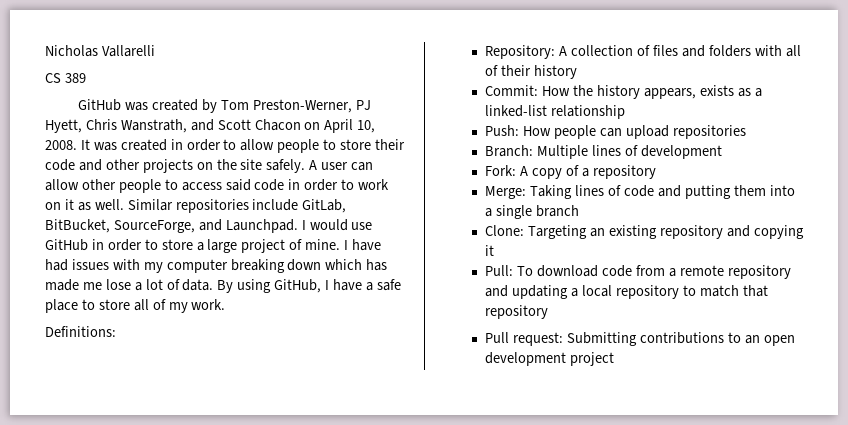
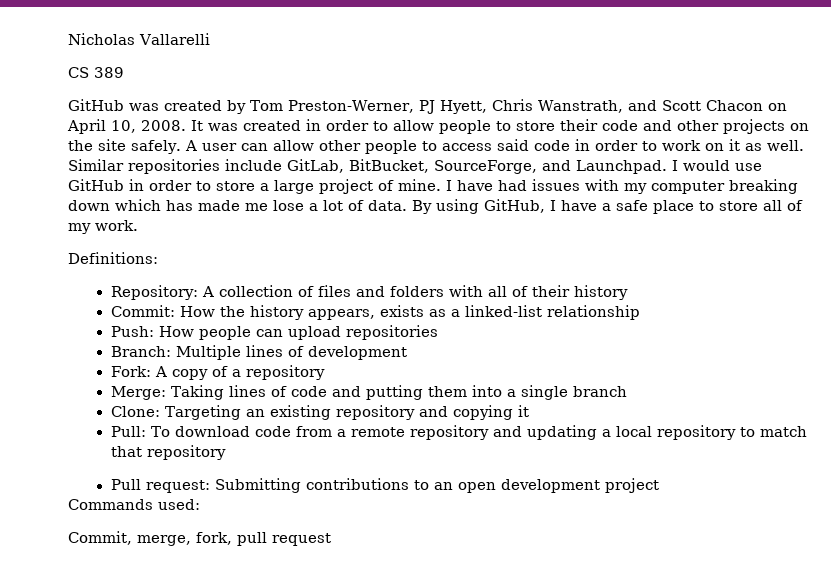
(615, 359) none -> [68,499,200,510] [68,531,331,546] // Commands used: // Commit, merge, fork, pull request

